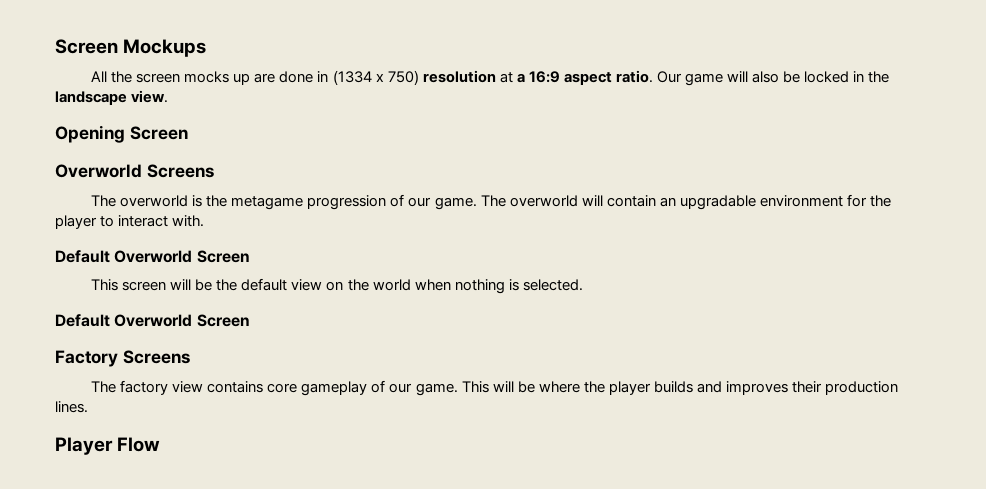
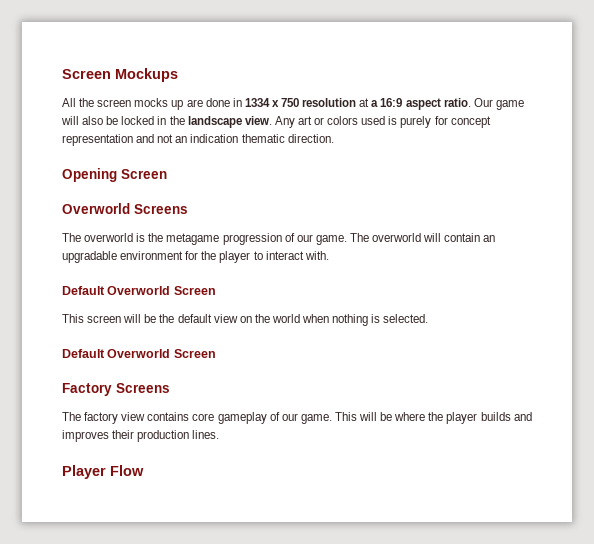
[332,70,419,85] (1334 x 750) -> [244,98,300,107] 1334 x 750
(169, 96) none -> [274,116,491,128] [62,134,334,146] Any art or colors used is purely for concept representation and not an indication thematic direction.

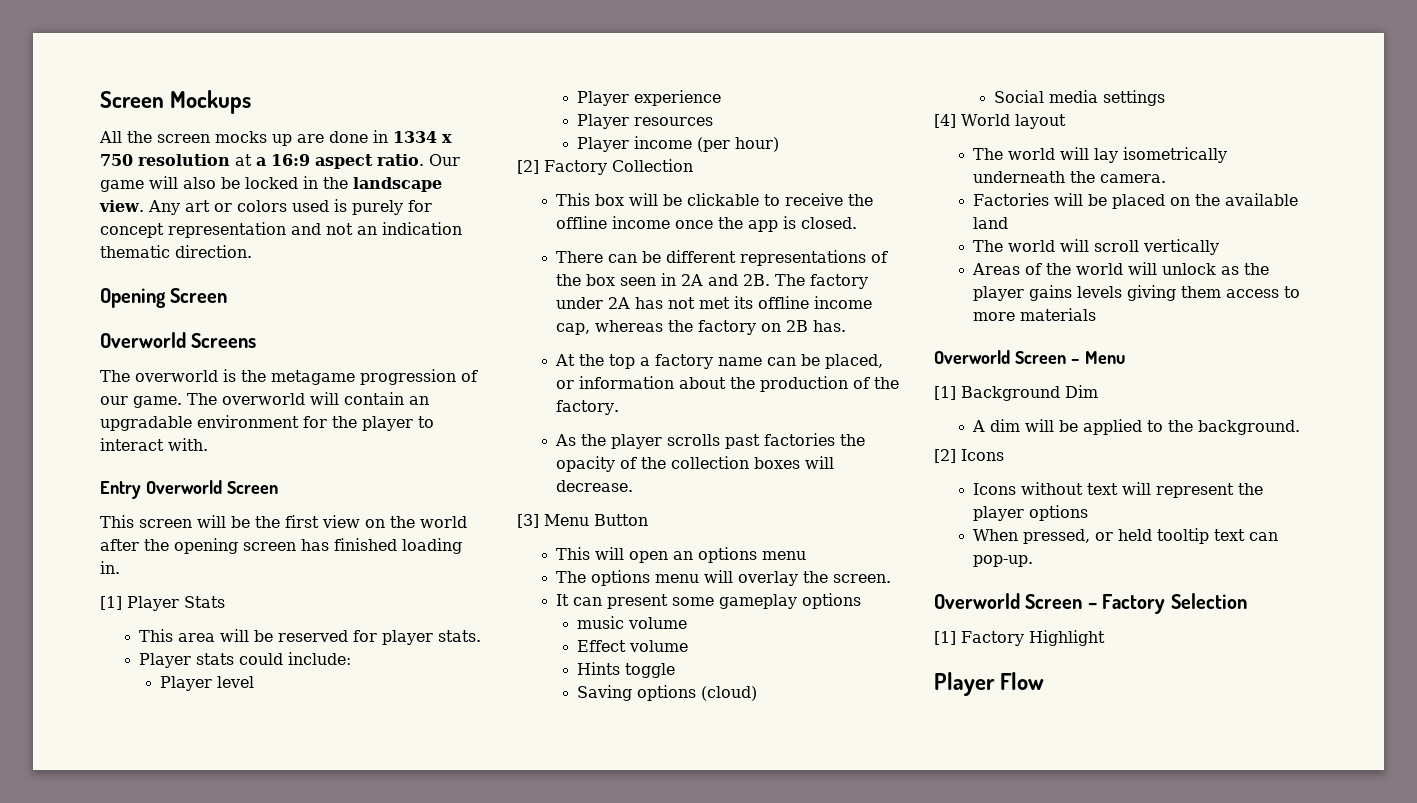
[62,286,105,295] Default -> [100,481,141,499] Entry
[177,314,212,323] default -> [285,515,319,528] first
[302,314,429,326] [62,349,216,358] [62,383,170,396] [62,412,532,424] [62,430,220,442] when nothing is selected. // Default Overworld Screen // Factory Screens // The factory view contains core gameplay of our game. This will be where the player builds and improves their production lines. -> [100,538,462,554] [100,561,120,574] [100,596,225,611] [139,629,482,645] [139,652,352,668] [160,676,255,691] [577,90,722,106] [577,114,714,129] [577,136,780,152] [517,159,693,175] [556,193,874,206] [556,216,858,232] [556,250,889,266] [556,273,869,289] [556,296,873,309] [556,320,847,335] [555,354,884,369] [556,376,900,392] [556,400,620,415] [555,433,866,449] [556,456,835,472] [556,480,634,492] [517,514,648,528] [556,547,807,563] [556,570,892,586] [556,593,862,609] [577,616,688,629] [577,640,689,652] [577,662,676,678] [577,685,758,701] [994,90,1166,106] [934,114,1066,129] [973,147,1228,163] [973,171,1167,183] [973,193,1299,209] [973,217,1009,229] [973,239,1220,255] [972,262,1270,275] [973,285,1301,301] [973,308,1097,321] [934,350,1125,364] [934,385,1098,401] [972,419,1301,435] [934,449,1004,463] [973,482,1264,498] [973,505,1089,521] [973,528,1279,544] [973,555,1034,567] [934,593,1247,614] [934,630,1105,646] after the opening screen has finished loading in. // [1] Player Stats // This area will be reserved for player stats. // Player stats could include: // Player level // Player experience // Player resources // Player income (per hour) // [2] Factory Collection // This box will be clickable to receive the offline income once the app is closed. // There can be different representations of the box seen in 2A and 2B. The factory under 2A has not met its offline income cap, whereas the factory on 2B has. // At the top a factory name can be placed, or information about the production of the factory. // As the player scrolls past factories the opacity of the collection boxes will decrease. // [3] Menu Button // This will open an options menu // The options menu will overlay the screen. // It can present some gameplay options // music volume // Effect volume // Hints toggle // Saving options (cloud) // Social media settings // [4] World layout // The world will lay isometrically underneath the camera. // Factories will be placed on the available land // The world will scroll vertically // Areas of the world will unlock as the player gains levels giving them access to more materials // Overworld Screen – Menu // [1] Background Dim // A dim will be applied to the background. // [2] Icons // Icons without text will represent the player options // When pressed, or held tooltip text can pop-up. // Overworld Screen – Factory Selection // [1] Factory Highlight

